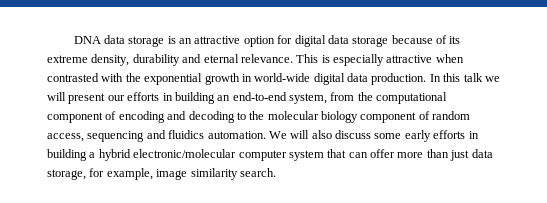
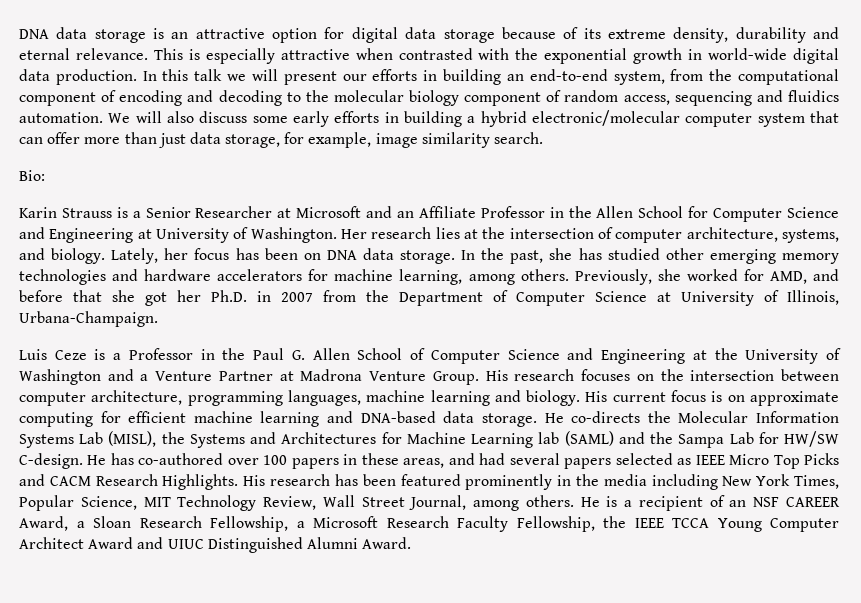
(276, 172) none -> [19,170,45,181] [19,206,840,222] [19,227,839,243] [19,248,839,264] [19,269,839,285] [19,290,839,306] [19,311,158,327] [19,348,841,364] [19,369,840,385] [19,390,839,406] [19,411,840,427] [19,431,840,448] [19,453,840,469] [19,474,839,490] [19,495,840,511] [19,516,839,532] [19,537,412,553] // Bio: // Karin Strauss is a Senior Researcher at Microsoft and an Affiliate Professor in the Allen School for Computer Science and Engineering at University of Washington. Her research lies at the intersection of computer architecture, systems, and biology. Lately, her focus has been on DNA data storage. In the past, she has studied other emerging memory technologies and hardware accelerators for machine learning, among others. Previously, she worked for AMD, and before that she got her Ph.D. in 2007 from the Department of Computer Science at University of Illinois, Urbana-Champaign. // Luis Ceze is a Professor in the Paul G. Allen School of Computer Science and Engineering at the University of Washington and a Venture Partner at Madrona Venture Group. His research focuses on the intersection between computer architecture, programming languages, machine learning and biology. His current focus is on approximate computing for efficient machine learning and DNA-based data storage. He co-directs the Molecular Information Systems Lab (MISL), the Systems and Architectures for Machine Learning lab (SAML) and the Sampa Lab for HW/SW C-design. He has co-authored over 100 papers in these areas, and had several papers selected as IEEE Micro Top Picks and CACM Research Highlights. His research has been featured prominently in the media including New York Times, Popular Science, MIT Technology Review, Wall Street Journal, among others. He is a recipient of an NSF CAREER Award, a Sloan Research Fellowship, a Microsoft Research Faculty Fellowship, the IEEE TCCA Young Computer Architect Award and UIUC Distinguished Alumni Award.

